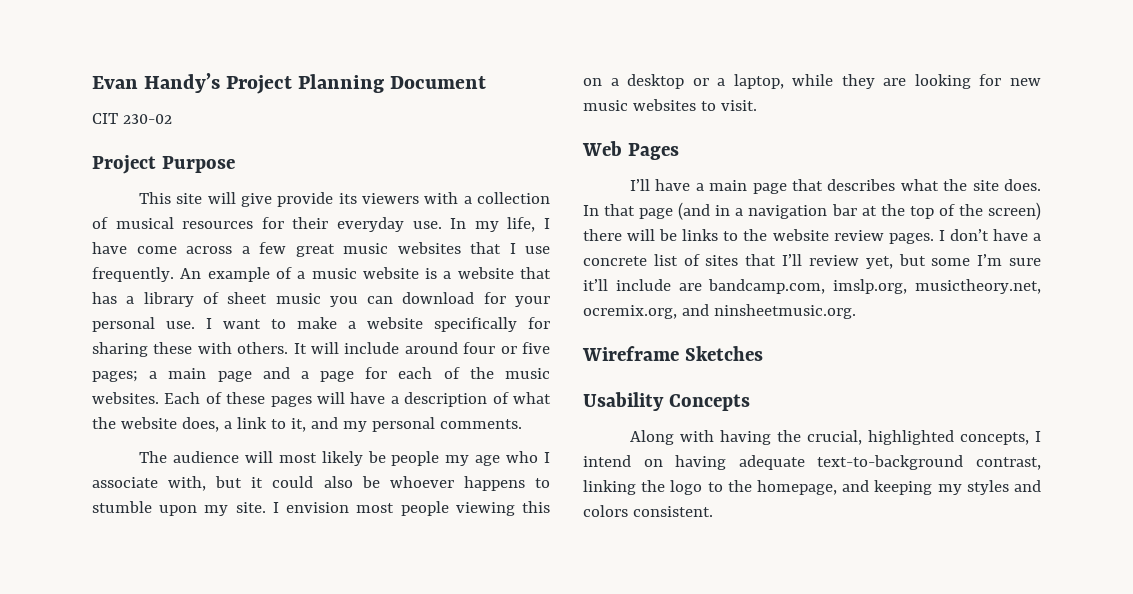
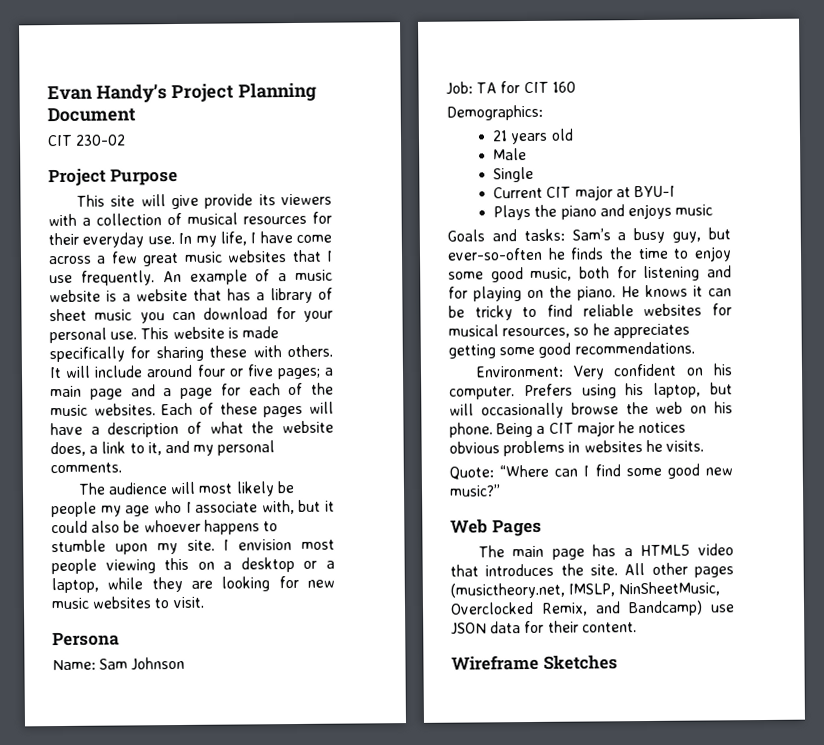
[206,317,423,329] I want to make a website -> [140,326,279,340] This website is made
[582,141,679,160] [630,179,1041,194] [583,202,1041,220] [583,229,1041,244] [583,254,1041,269] [583,279,1041,294] [583,304,856,319] [582,346,763,361] [583,392,750,411] [630,430,1041,445] [583,455,1041,470] [583,480,1041,495] [583,505,713,517] Web Pages // I’ll have a main page that describes what the site does. In that page (and in a navigation bar at the top of the screen) there will be links to the website review pages. I don’t have a concrete list of sites that I’ll review yet, but some I’m sure it’ll include are bandcamp.com, imslp.org, musictheory.net, ocremix.org, and ninsheetmusic.org. // Wireframe Sketches // Usability Concepts // Along with having the crucial, highlighted concepts, I intend on having adequate text-to-background contrast, linking the logo to the homepage, and keeping my styles and colors consistent. -> [52,631,120,647] [52,656,186,671] [446,81,576,95] [446,104,543,121] [492,128,574,145] [493,148,528,161] [493,166,535,183] [493,185,675,201] [493,203,714,221] [447,227,731,244] [447,246,732,262] [448,265,732,283] [448,284,732,302] [448,303,732,321] [448,323,690,339] [448,341,695,359] [475,363,733,380] [449,382,733,400] [449,401,733,419] [449,421,687,438] [449,439,704,457] [449,463,733,480] [449,484,501,497] [450,518,542,537] [477,543,734,560] [450,562,734,578] [450,581,721,599] [450,600,735,617] [451,620,637,635] [451,654,618,671] Persona // Name: Sam Johnson // Job: TA for CIT 160 // Demographics: // 21 years old // Male // Single // Current CIT major at BYU-I // Plays the piano and enjoys music // Goals and tasks: Sam’s a busy guy, but ever-so-often he finds the time to enjoy some good music, both for listening and for playing on the piano. He knows it can be tricky to find reliable websites for musical resources, so he appreciates getting some good recommendations. // Environment: Very confident on his computer. Prefers using his laptop, but will occasionally browse the web on his phone. Being a CIT major he notices obvious problems in websites he visits. // Quote: “Where can I find some good new music?” // Web Pages // The main page has a HTML5 video that introduces the site. All other pages (musictheory.net, IMSLP, NinSheetMusic, Overclocked Remix, and Bandcamp) use JSON data for their content. // Wireframe Sketches

